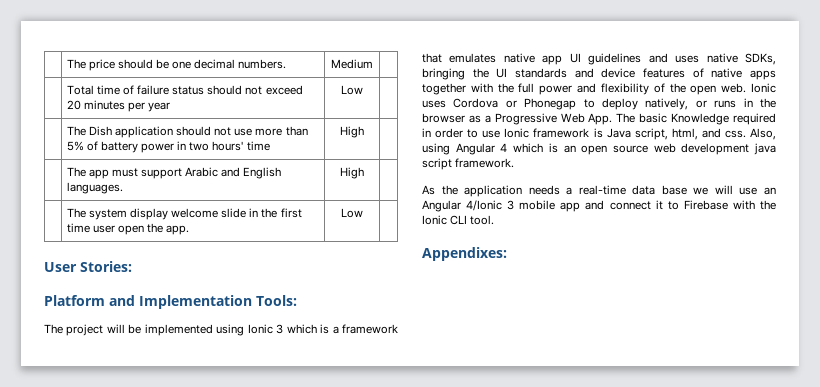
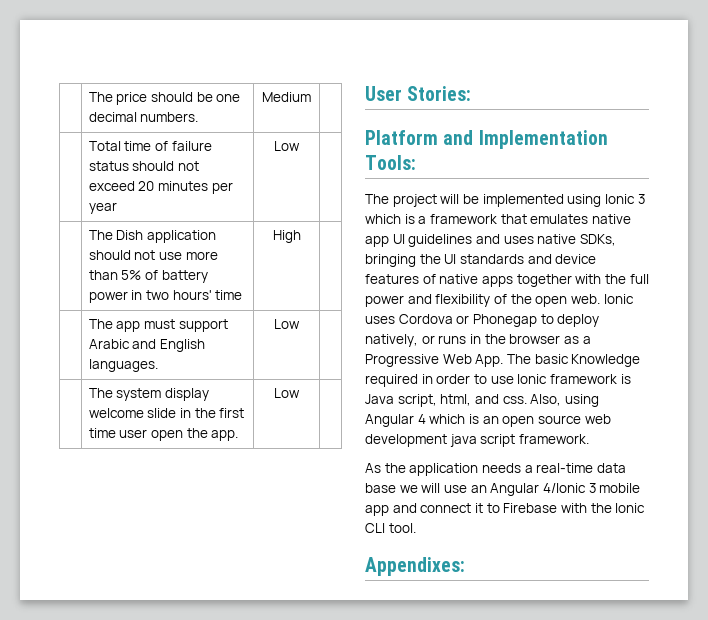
[340,167,364,179] High -> [274,319,300,329] Low

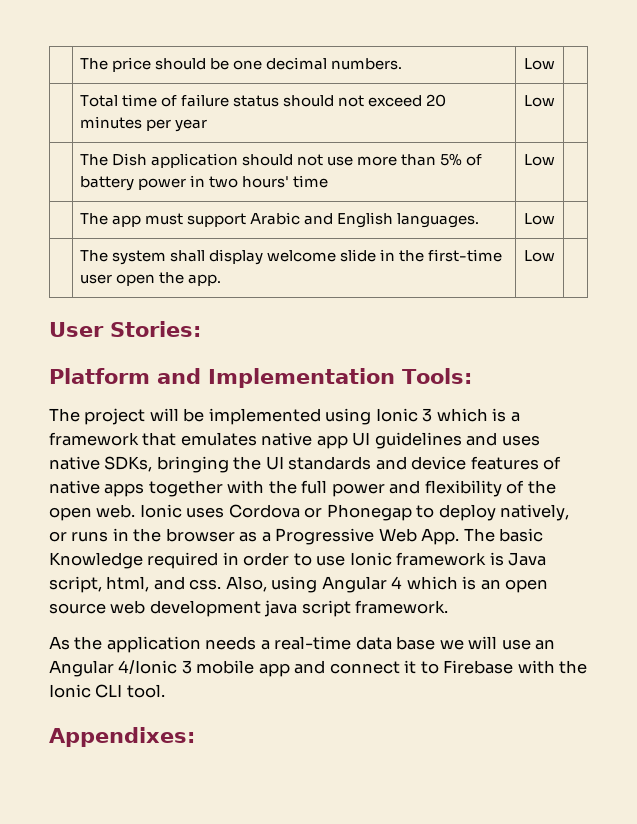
[262,92,311,102] Medium -> [524,58,555,70] Low
[272,230,301,243] High -> [524,154,555,166] Low
(162, 394) none -> [169,250,205,262] shall
[219,408,245,418] [88,428,116,438] first time -> [428,249,503,262] first-time

